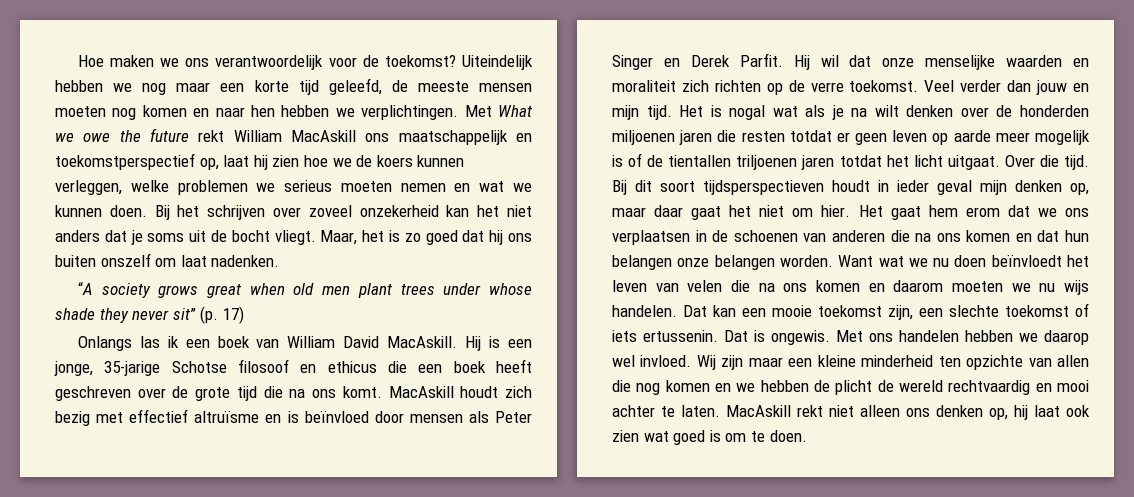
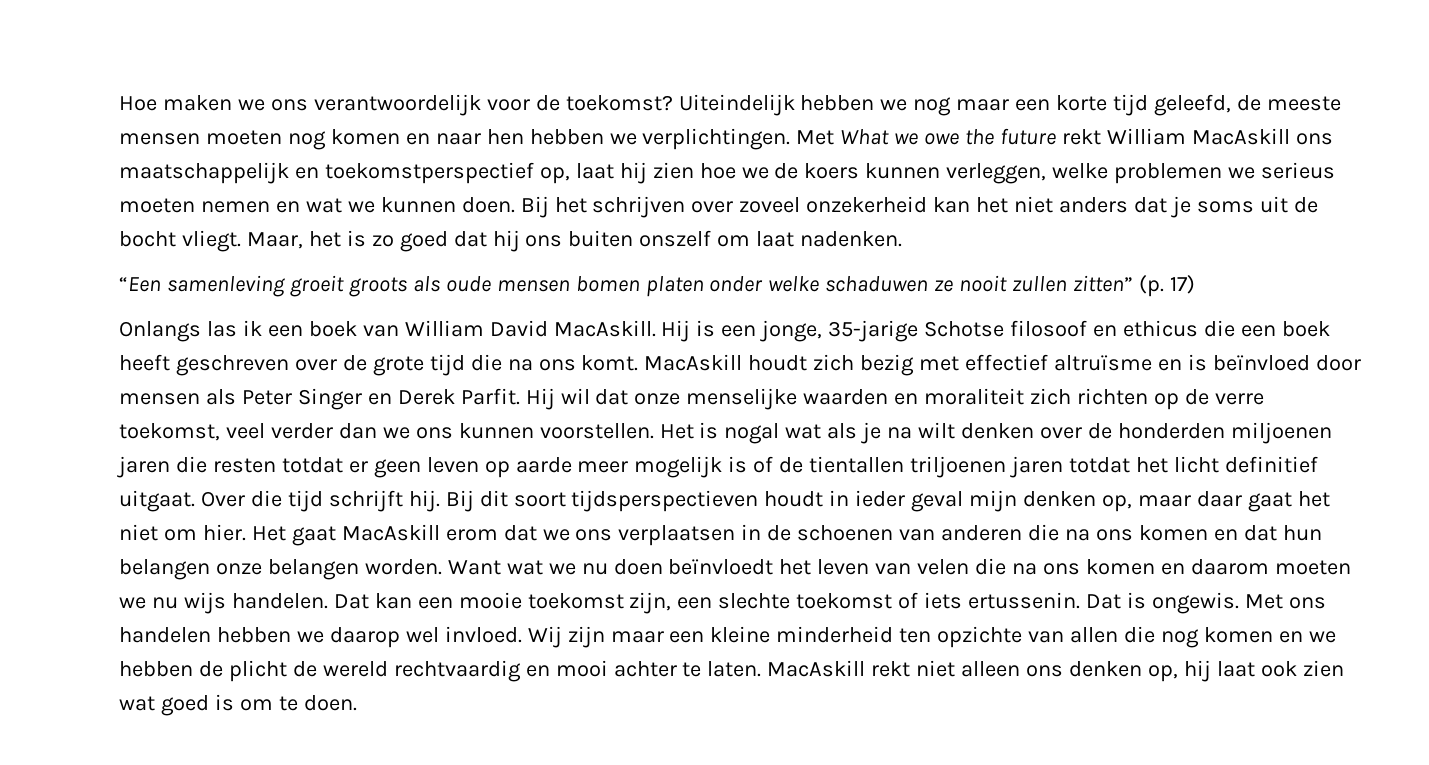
[77,282,532,298] [55,308,196,323] “A society grows great when old men plant trees under whose shade they never sit” -> [119,275,1134,297] “Een samenleving groeit groots als oude mensen bomen platen onder welke schaduwen ze nooit zullen zitten”
[849,80,1089,95] [612,105,672,120] toekomst. Veel verder dan jouw en mijn tijd. -> [119,423,654,441] toekomst, veel verder dan we ons kunnen voorstellen.
(943, 161) none -> [1224,456,1318,473] definitief
[1064,155,1089,170] tijd. -> [287,490,440,512] tijd schrijft hij.
[928,205,958,217] hem -> [341,524,440,541] MacAskill

